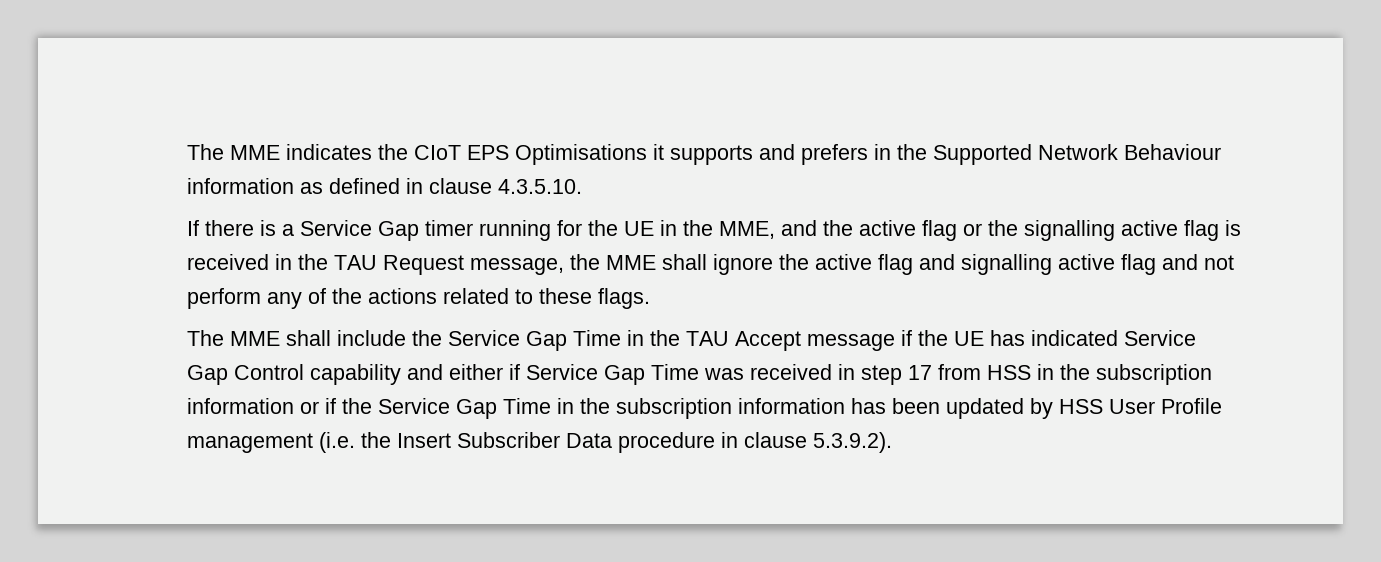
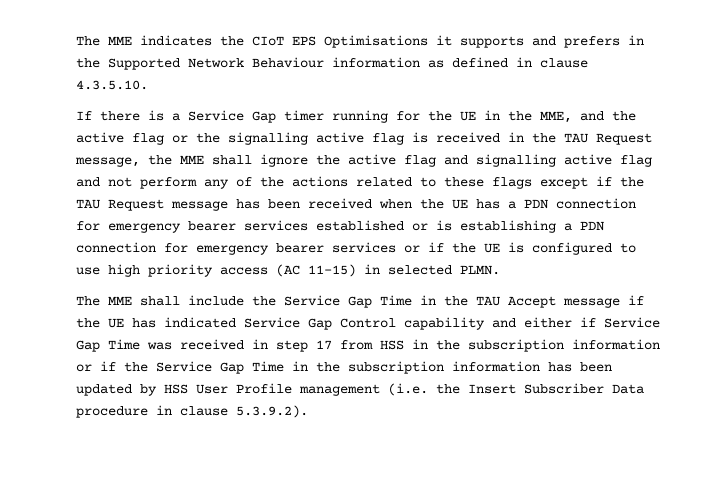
[598,288,651,309] flags. -> [491,176,644,189] [75,198,636,211] [75,220,604,233] [75,242,636,255] [75,264,500,277] flags except if the TAU Request message has been received when the UE has a PDN connection for emergency bearer services established or is establishing a PDN connection for emergency bearer services or if the UE is configured to use high priority access (AC 11-15) in selected PLMN.

